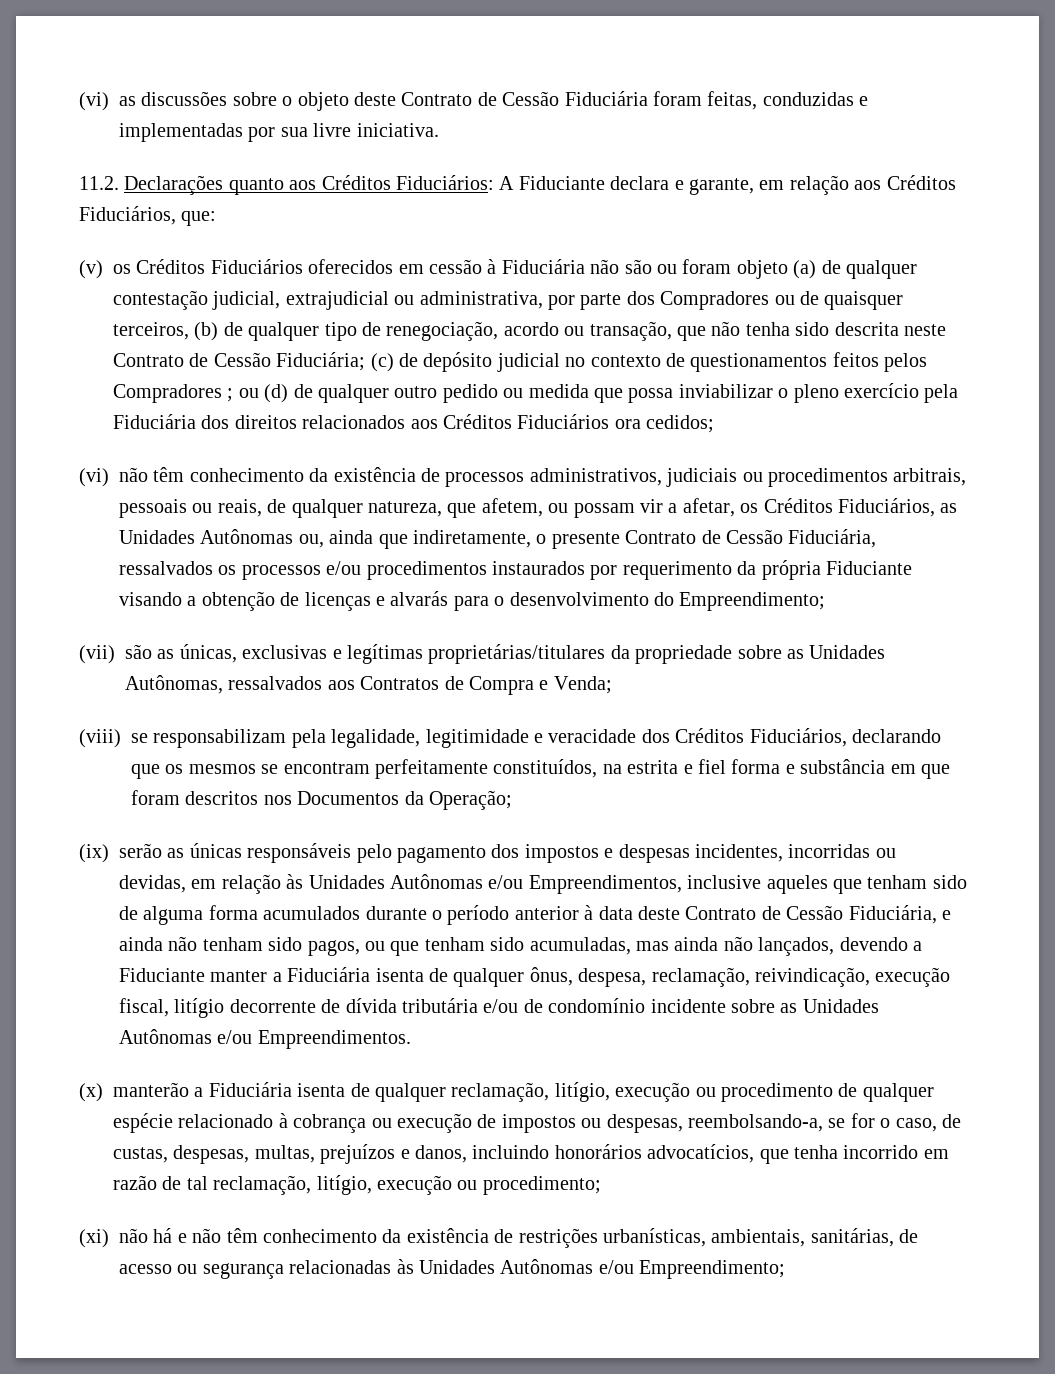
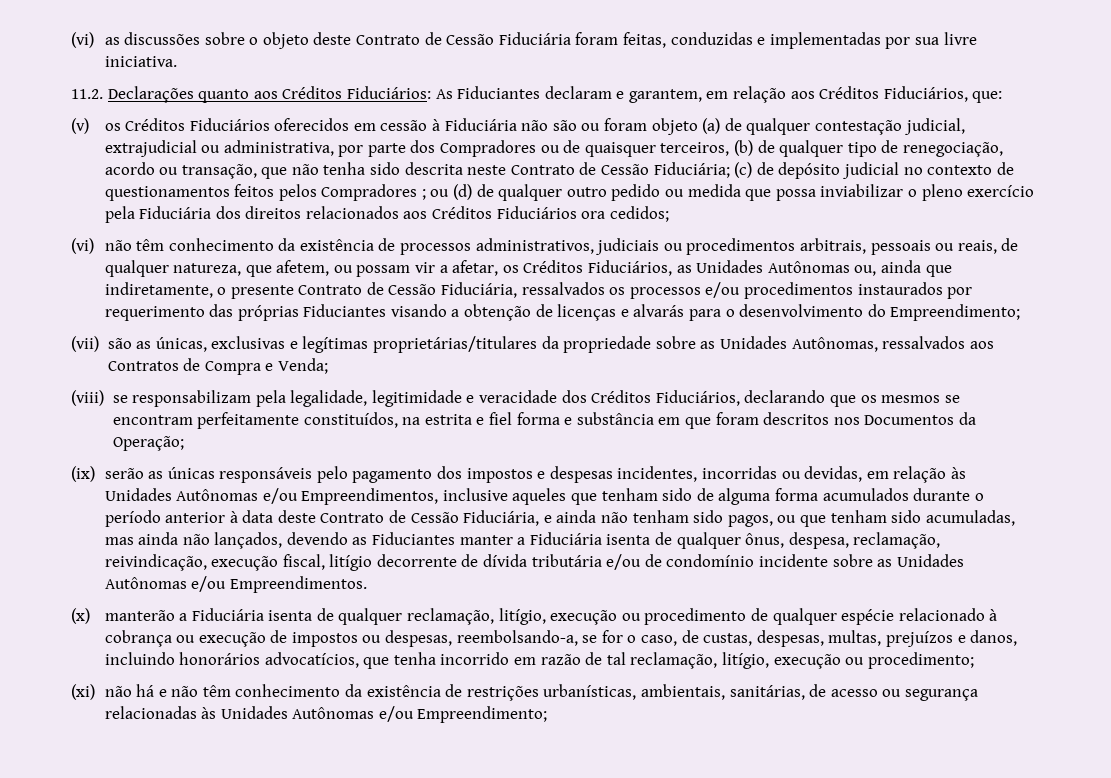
[499,176,754,195] A Fiduciante declara e garante, -> [435,86,702,103] As Fiduciantes declaram e garantem,
[737,560,912,580] da própria Fiduciante -> [209,304,387,321] das próprias Fiduciantes
[912,941,922,951] [119,968,205,982] a Fiduciante -> [352,532,456,545] as Fiduciantes

